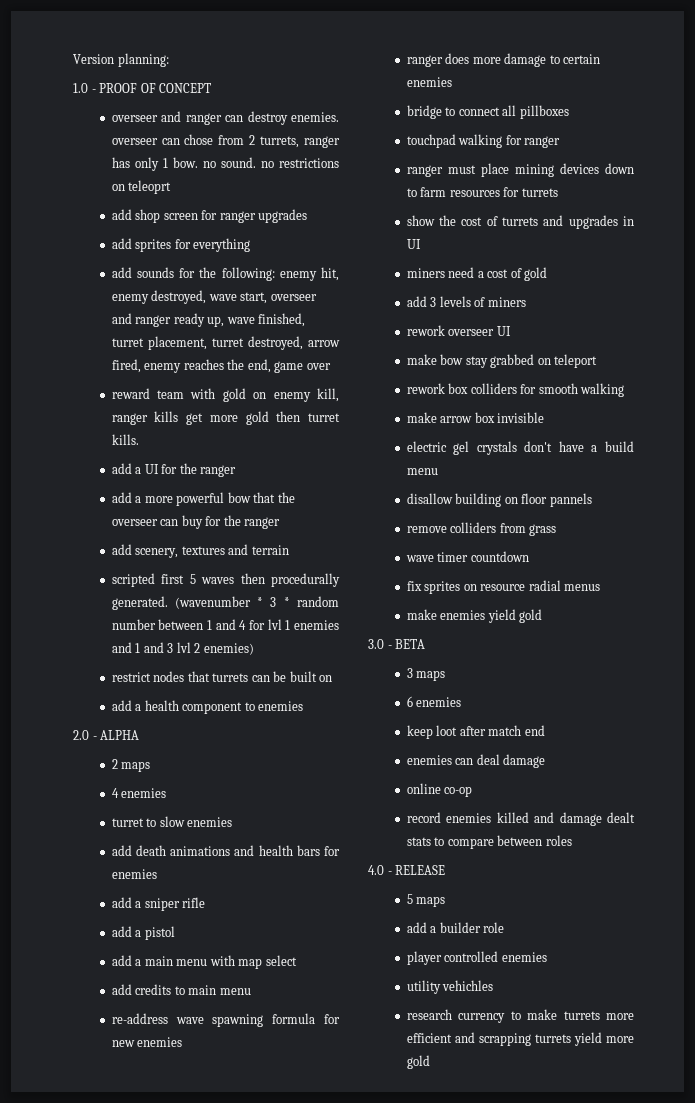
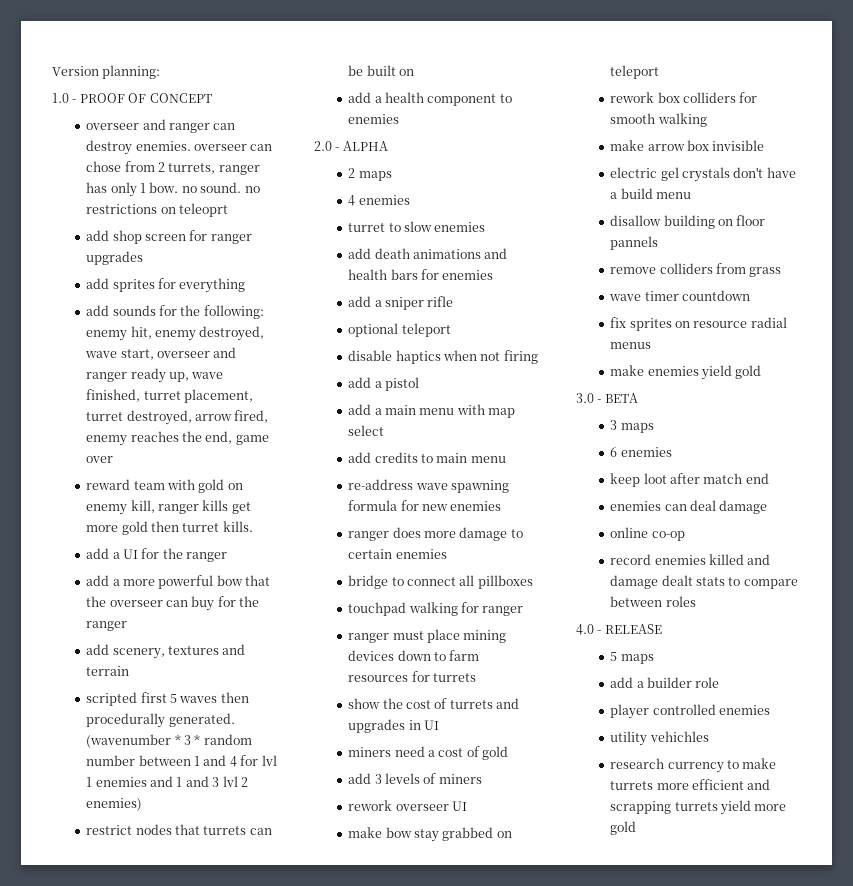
(206, 902) none -> [348,323,451,337] [348,350,538,364] // optional teleport // disable haptics when not firing

